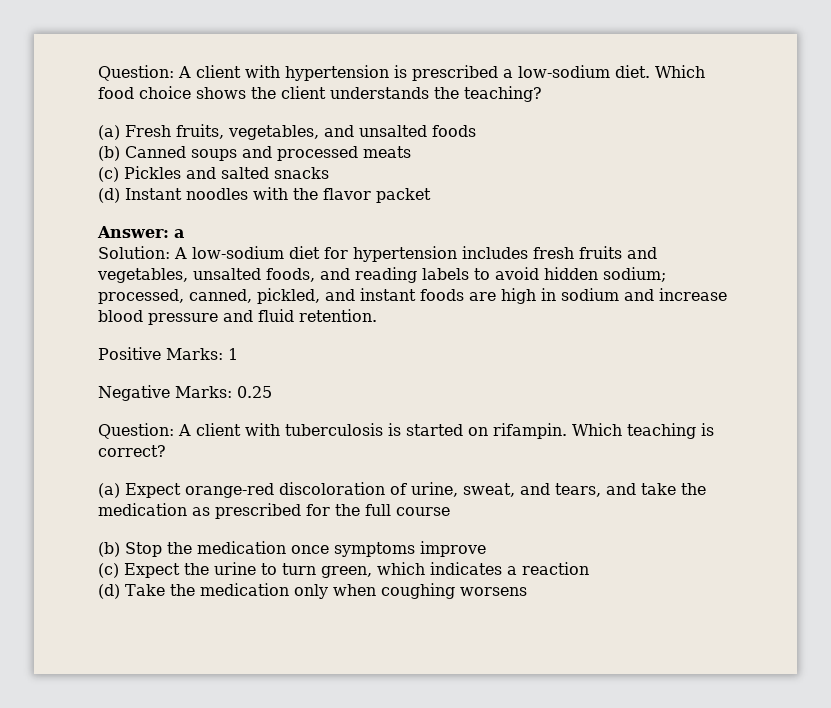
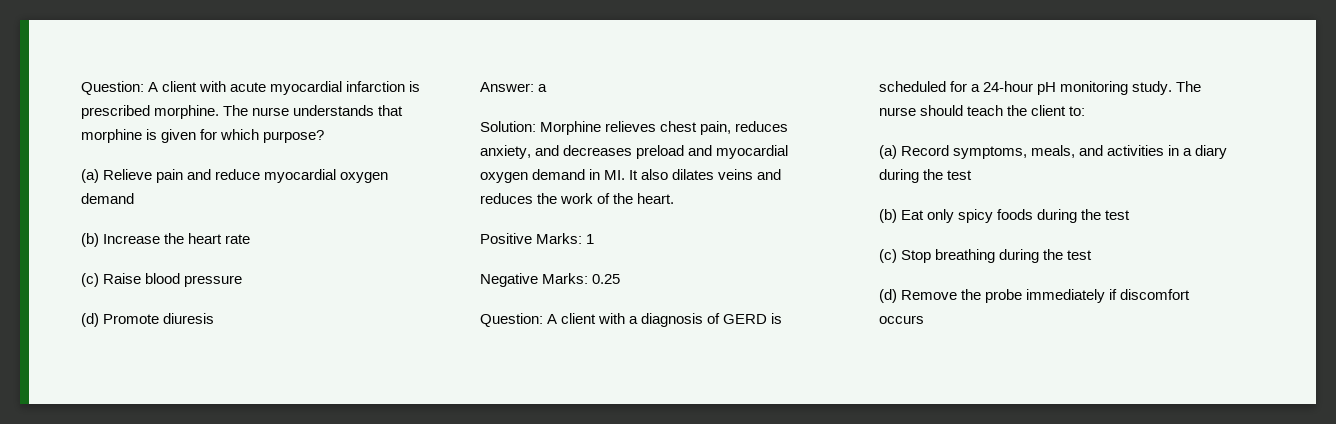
[98,65,705,81] [98,86,542,102] [98,124,476,140] [98,146,411,161] [98,166,329,182] [98,187,431,203] [97,226,184,238] [98,246,657,262] [97,267,666,283] [98,288,727,304] [98,309,377,325] Question: A client with hypertension is prescribed a low-sodium diet. Which food choice shows the client understands the teaching? // (a) Fresh fruits, vegetables, and unsalted foods // (b) Canned soups and processed meats // (c) Pickles and salted snacks // (d) Instant noodles with the flavor packet // Answer: a // Solution: A low-sodium diet for hypertension includes fresh fruits and vegetables, unsalted foods, and reading labels to avoid hidden sodium; processed, canned, pickled, and instant foods are high in sodium and increase blood pressure and fluid retention. -> [81,81,421,95] [81,105,404,119] [81,129,325,143] [81,169,389,183] [81,193,134,204] [81,233,251,247] [81,273,243,287] [81,313,215,327] [480,82,548,92] [480,121,789,135] [480,145,789,159] [480,169,782,183] [480,193,675,204] Question: A client with acute myocardial infarction is prescribed morphine. The nurse understands that morphine is given for which purpose? // (a) Relieve pain and reduce myocardial oxygen demand // (b) Increase the heart rate // (c) Raise blood pressure // (d) Promote diuresis // Answer: a // Solution: Morphine relieves chest pain, reduces anxiety, and decreases preload and myocardial oxygen demand in MI. It also dilates veins and reduces the work of the heart.
[285,423,714,439] [98,445,166,457] [98,482,706,498] [98,503,450,519] [98,541,486,557] [98,562,589,578] [98,583,527,599] tuberculosis is started on rifampin. Which teaching is correct? // (a) Expect orange-red discoloration of urine, sweat, and tears, and take the medication as prescribed for the full course // (b) Stop the medication once symptoms improve // (c) Expect the urine to turn green, which indicates a reaction // (d) Take the medication only when coughing worsens -> [629,313,783,327] [879,81,1202,95] [879,105,1086,116] [879,145,1228,159] [879,169,973,183] [879,209,1131,223] [879,249,1093,263] [879,289,1191,303] [879,315,924,324] a diagnosis of GERD is scheduled for a 24-hour pH monitoring study. The nurse should teach the client to: // (a) Record symptoms, meals, and activities in a diary during the test // (b) Eat only spicy foods during the test // (c) Stop breathing during the test // (d) Remove the probe immediately if discomfort occurs

